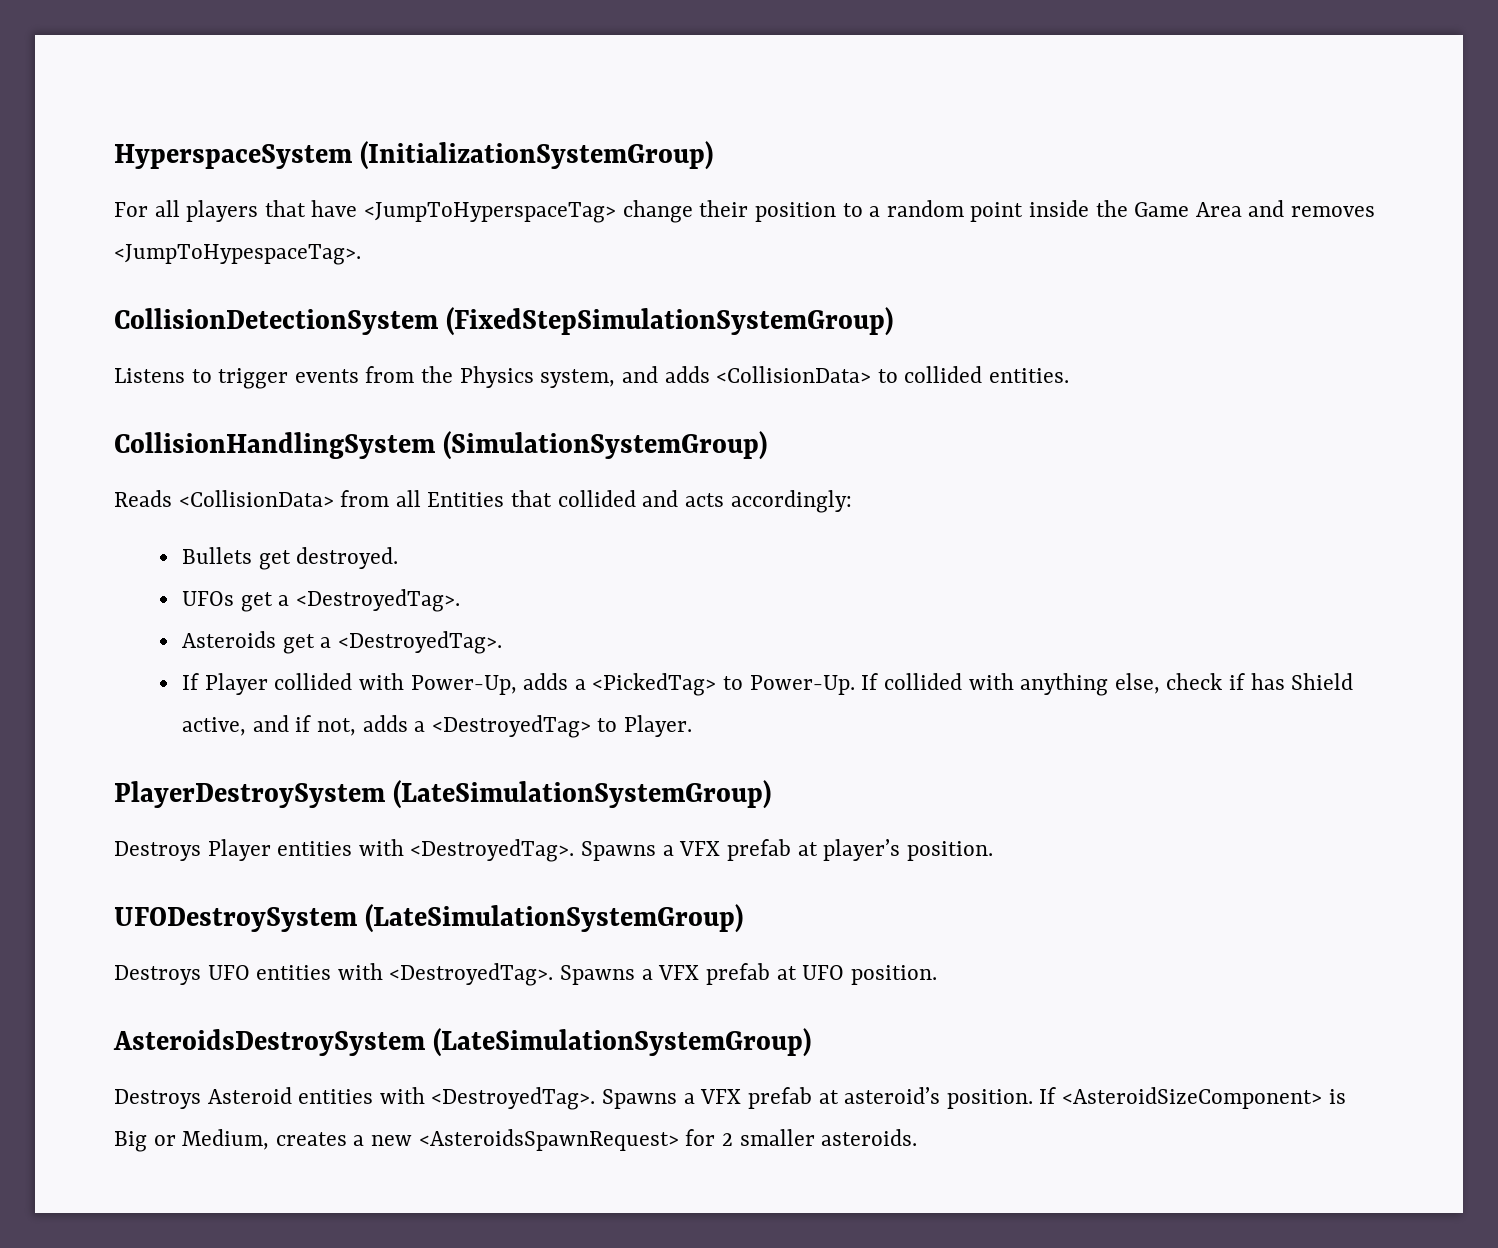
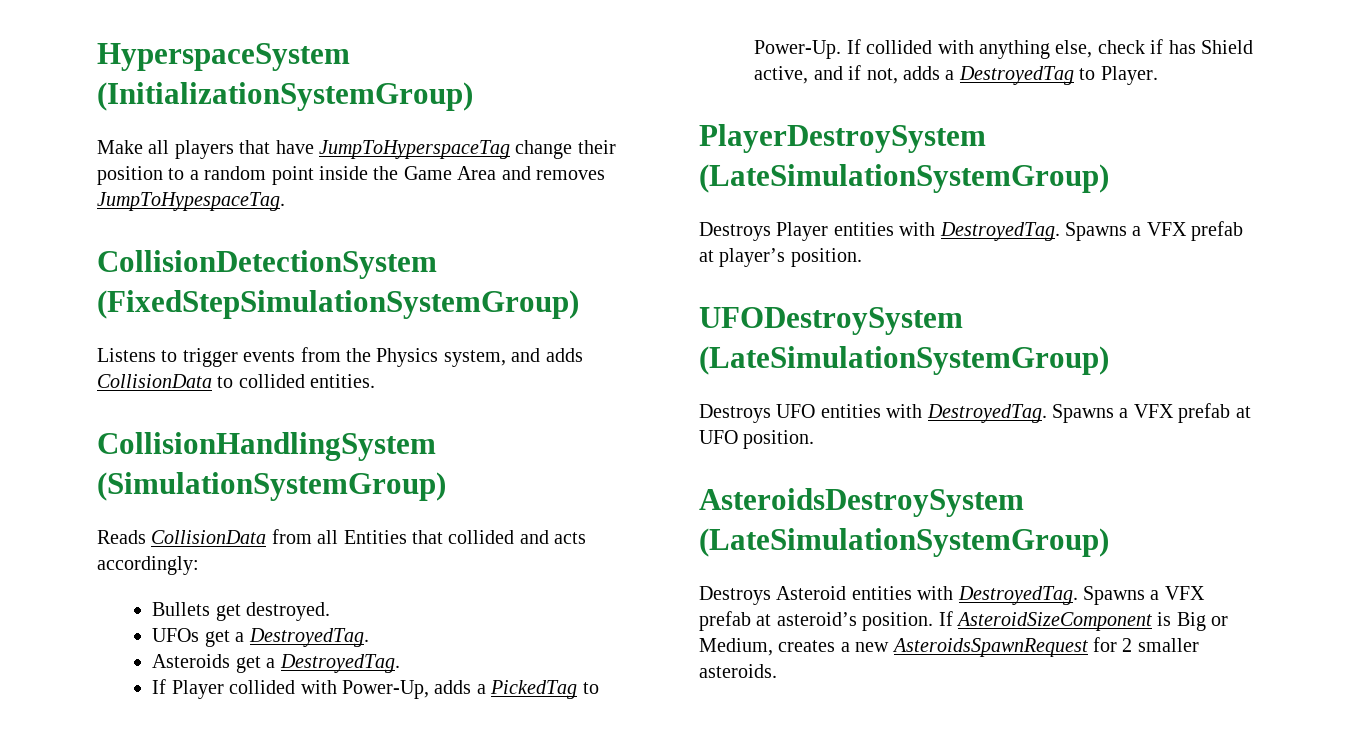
[114,202,148,217] For -> [97,140,143,154] Make
[364,202,617,223] <JumpToHyperspaceTag> -> [319,140,510,159] JumpToHyperspaceTag
[114,244,361,265] <JumpToHypespaceTag>. -> [97,192,285,211] JumpToHypespaceTag.
[716,366,872,383] <CollisionData> -> [97,374,212,388] CollisionData
[178,490,334,507] <CollisionData> -> [151,530,267,544] CollisionData
[295,589,460,612] <DestroyedTag>. -> [248,628,369,647] DestroyedTag.
[337,631,502,654] <DestroyedTag>. -> [279,654,400,673] DestroyedTag.
[592,673,717,696] <PickedTag> -> [490,680,578,699] PickedTag
[431,715,591,738] <DestroyedTag> -> [958,66,1074,85] DestroyedTag
[410,839,575,862] <DestroyedTag>. -> [939,222,1060,241] DestroyedTag.
[389,963,554,986] <DestroyedTag>. -> [926,404,1047,423] DestroyedTag.
[431,1087,596,1110] <DestroyedTag>. -> [957,586,1078,605] DestroyedTag.
[1061,1087,1322,1109] <AsteroidSizeComponent> -> [956,612,1152,631] AsteroidSizeComponent
[418,1129,679,1151] <AsteroidsSpawnRequest> -> [891,638,1088,657] AsteroidsSpawnRequest

